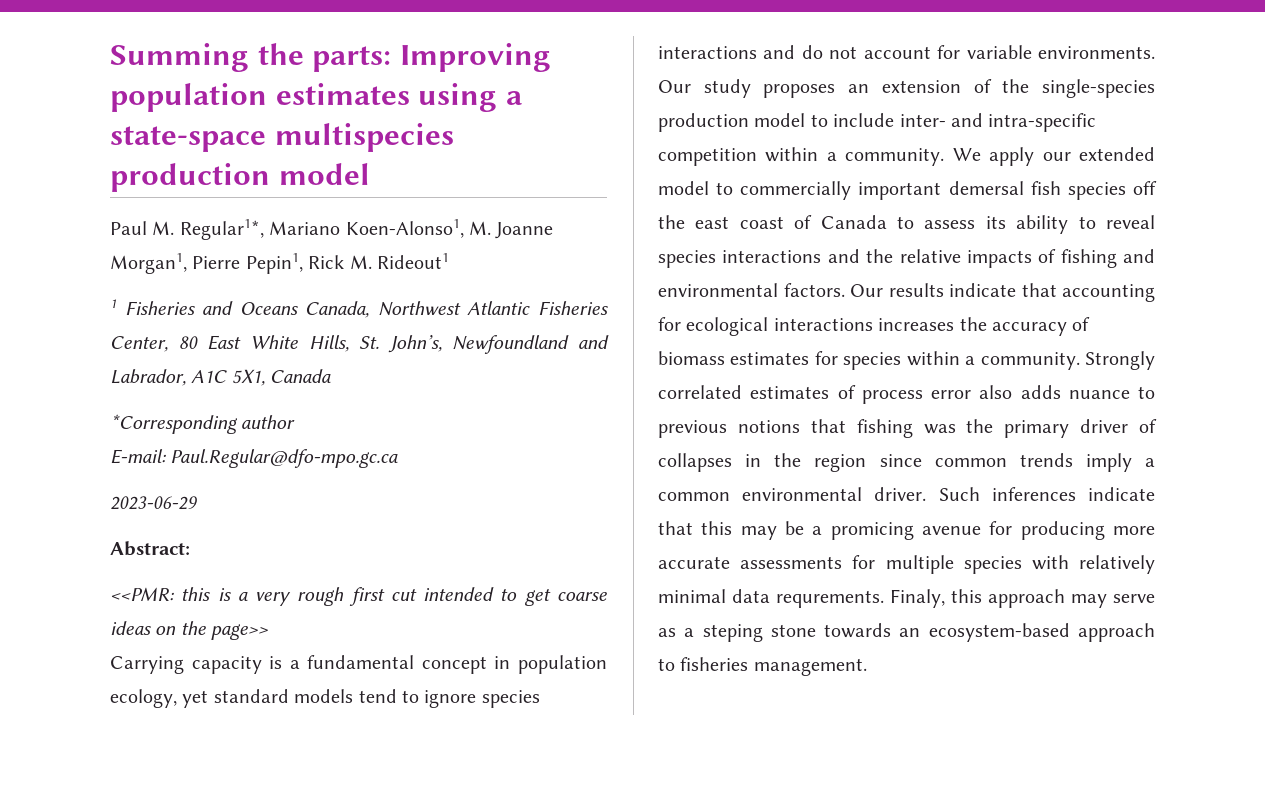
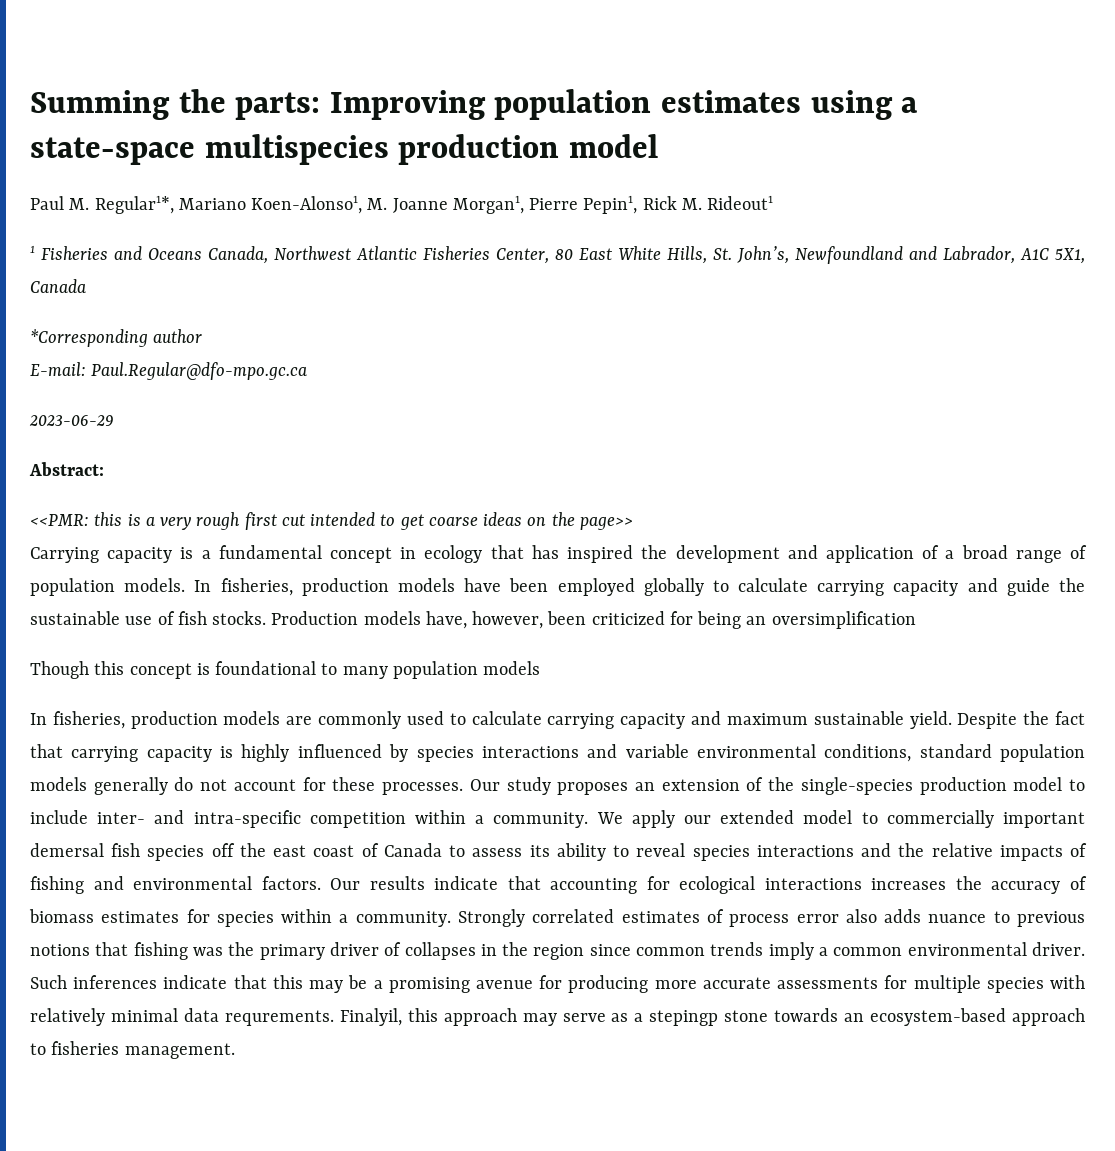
[518,655,607,674] [110,689,540,708] [658,45,796,59] population ecology, yet standard models tend to ignore species interactions and -> [424,545,1087,563] [30,578,1085,596] [30,611,916,629] [30,661,541,679] [30,711,1086,729] [30,744,1085,762] [30,777,168,795] ecology that has inspired the development and application of a broad range of population models. In fisheries, production models have been employed globally to calculate carrying capacity and guide the sustainable use of fish stocks. Production models have, however, been criticized for being an oversimplification // Though this concept is foundational to many population models // In fisheries, production models are commonly used to calculate carrying capacity and maximum sustainable yield. Despite the fact that carrying capacity is highly influenced by species interactions and variable environmental conditions, standard population models generally
[966,45,1155,59] variable environments. -> [332,777,464,795] these processes.
[830,522,914,540] promicing -> [388,977,470,993] promising
[890,589,945,608] Finaly, -> [339,1008,402,1026] Finalyil,
[702,624,763,642] steping -> [649,1010,719,1026] stepingp

